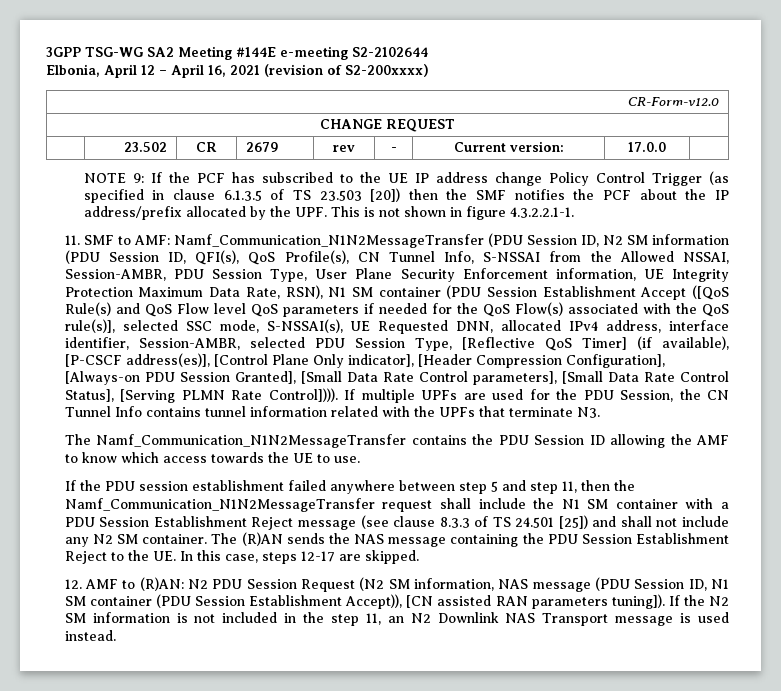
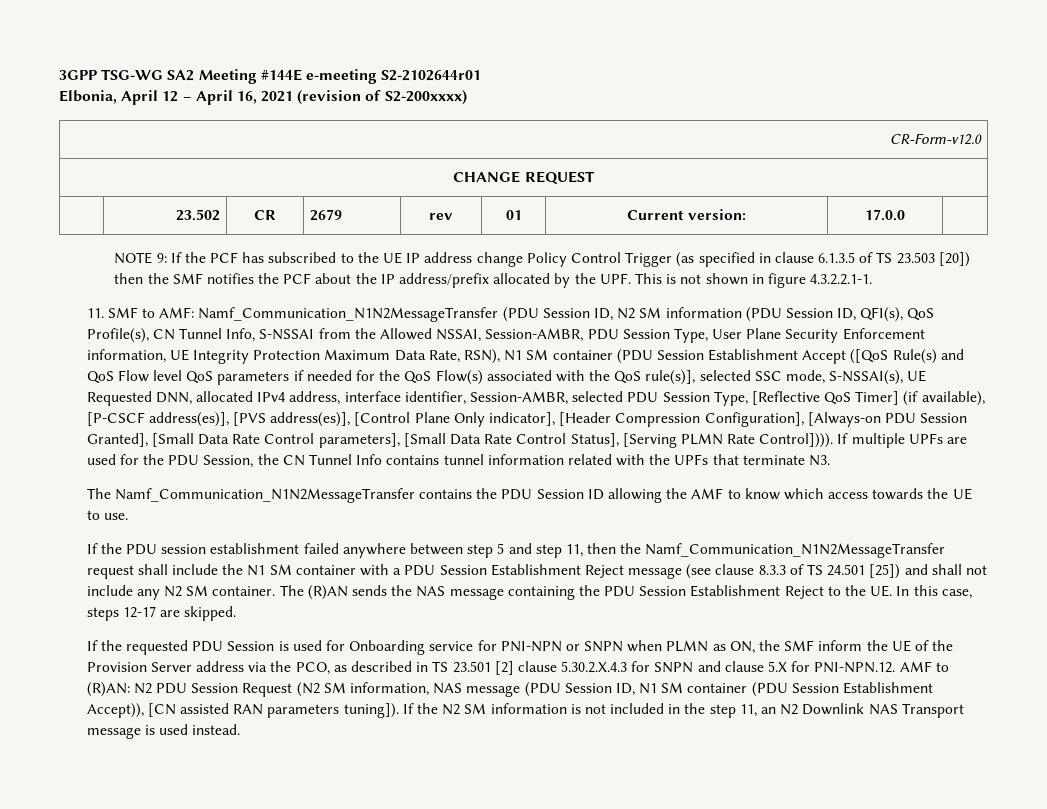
[352,47,428,57] S2-2102644 -> [381,70,482,81] S2-2102644r01
[390,147,397,152] - -> [505,210,522,220] 01
(210, 360) none -> [233,412,351,427] [PVS address(es)],
[64,579,82,589] 12. -> [86,640,954,655] [86,661,896,675] If the requested PDU Session is used for Onboarding service for PNI-NPN or SNPN when PLMN as ON, the SMF inform the UE of the Provision Server address via the PCO, as described in TS 23.501 [2] clause 5.30.2.X.4.3 for SNPN and clause 5.X for PNI-NPN.12.

